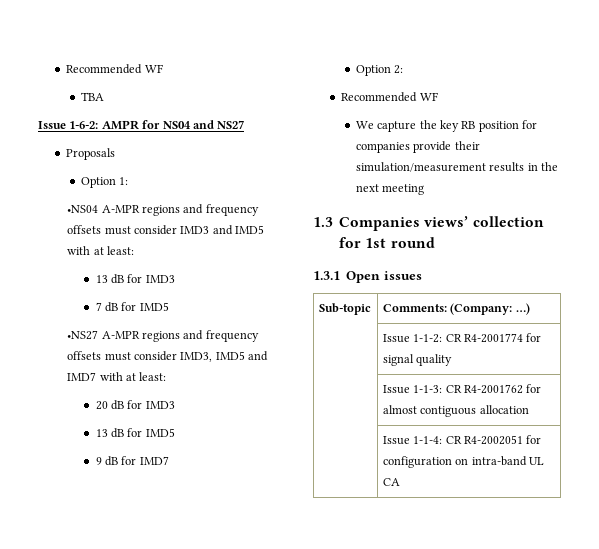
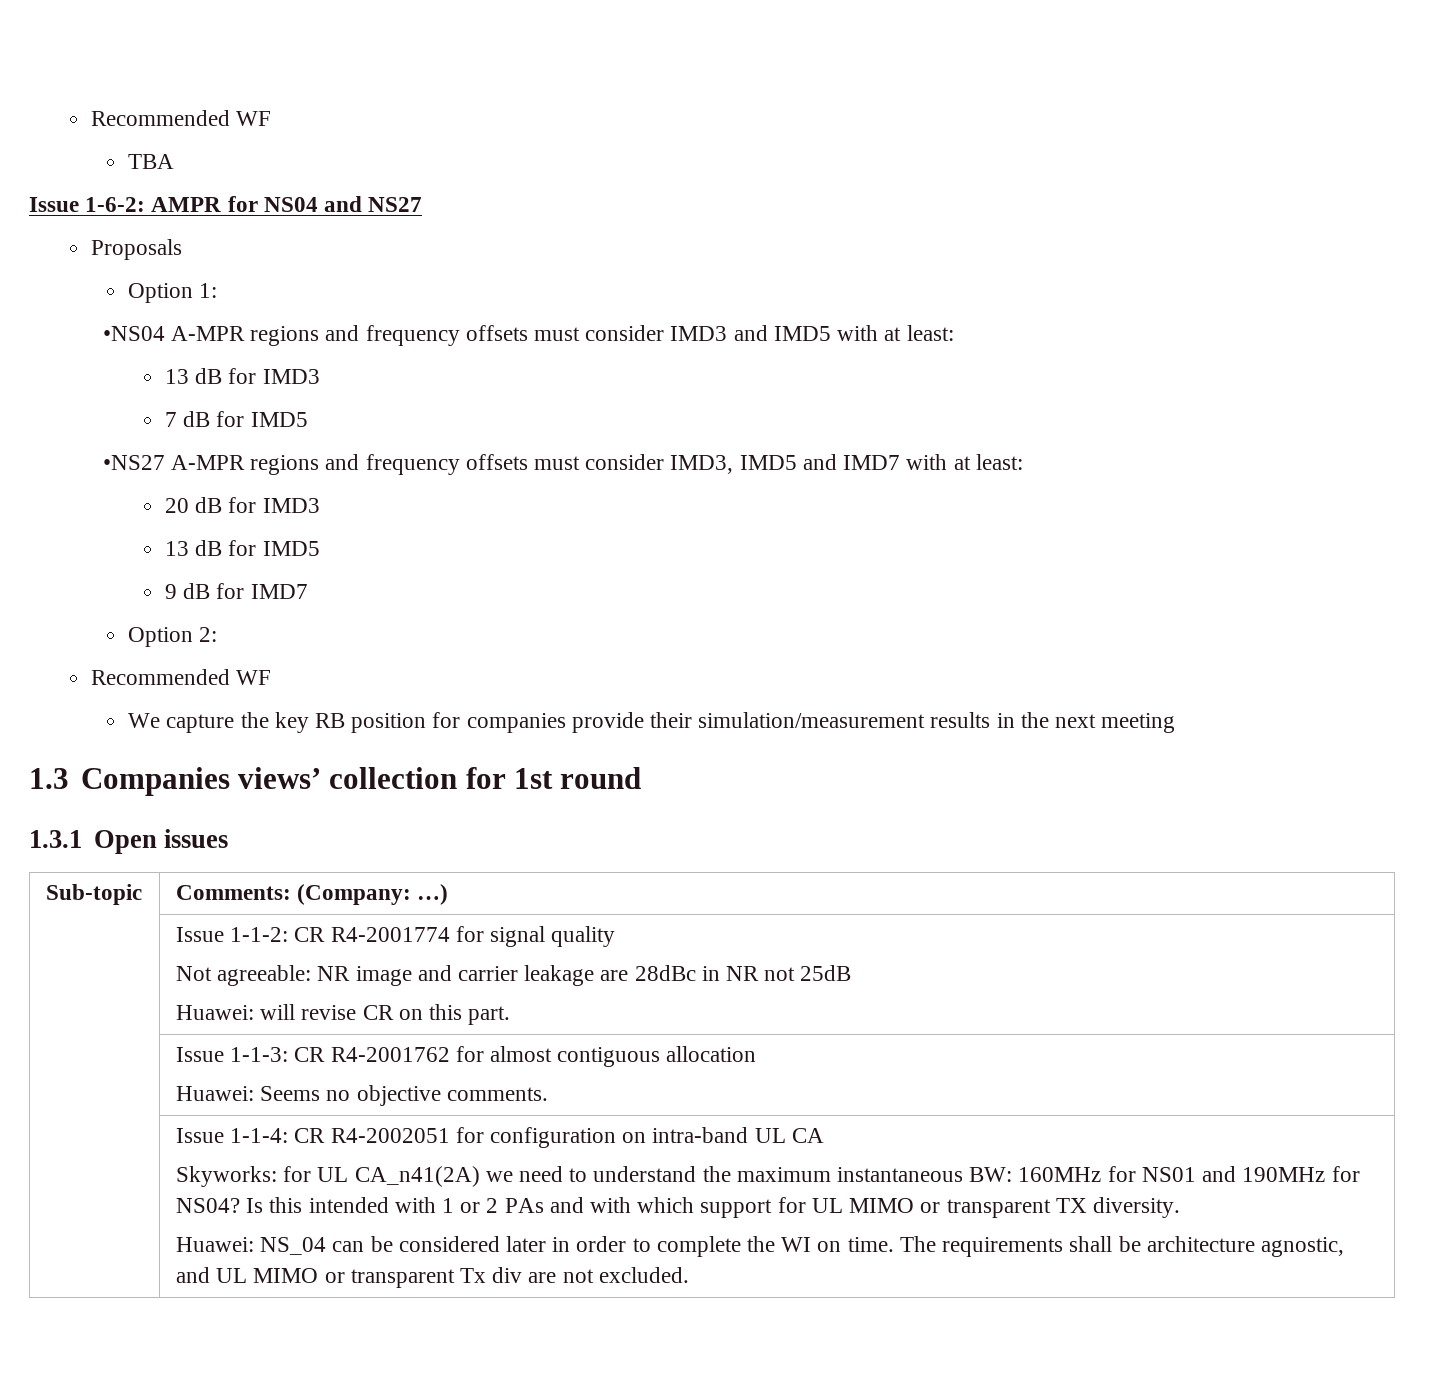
(453, 360) none -> [175,965,852,986] [175,1004,511,1025] // Not agreeable: NR image and carrier leakage are 28dBc in NR not 25dB // Huawei: will revise CR on this part.
(529, 409) none -> [175,1085,548,1106] // Huawei: Seems no objective comments.
(400, 482) none -> [175,1166,1360,1187] [175,1197,1180,1218] [175,1236,1344,1257] [175,1267,689,1288] // Skyworks: for UL CA_n41(2A) we need to understand the maximum instantaneous BW: 160MHz for NS01 and 190MHz for NS04? Is this intended with 1 or 2 PAs and with which support for UL MIMO or transparent TX diversity. // Huawei: NS_04 can be considered later in order to complete the WI on time. The requirements shall be architecture agnostic, and UL MIMO or transparent Tx div are not excluded.

